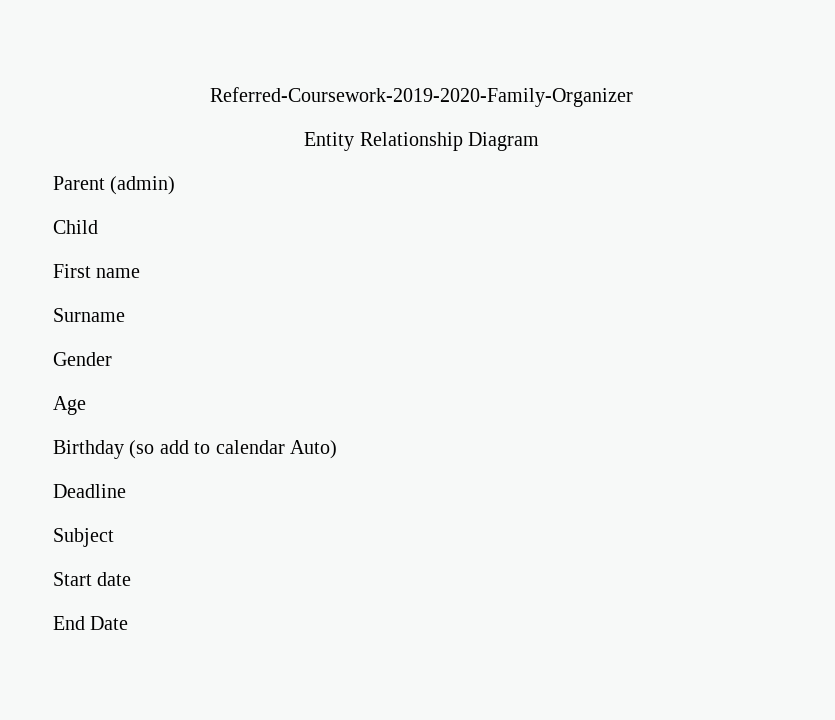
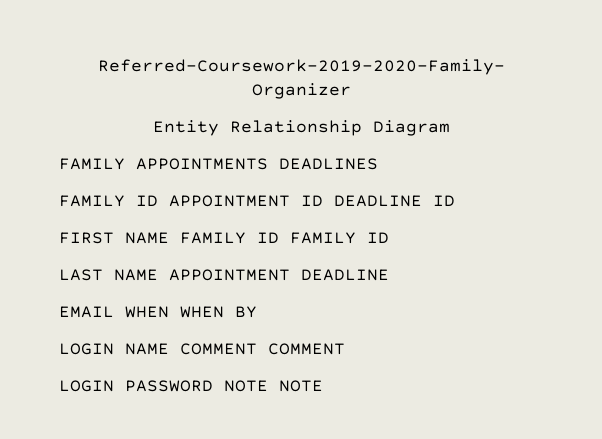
[53,176,176,195] [53,220,98,234] [53,264,141,278] [53,308,125,322] [53,352,112,366] [53,396,86,415] [53,440,337,459] [53,484,126,498] [53,528,114,547] [53,572,132,586] [53,616,129,630] Parent (admin) // Child // First name // Surname // Gender // Age // Birthday (so add to calendar Auto) // Deadline // Subject // Start date // End Date -> [59,158,378,170] [59,195,455,207] [59,232,389,244] [59,269,389,281] [59,306,257,318] [59,343,345,355] [59,380,323,392] FAMILY APPOINTMENTS DEADLINES // FAMILY ID APPOINTMENT ID DEADLINE ID // FIRST NAME FAMILY ID FAMILY ID // LAST NAME APPOINTMENT DEADLINE // EMAIL WHEN WHEN BY // LOGIN NAME COMMENT COMMENT // LOGIN PASSWORD NOTE NOTE

